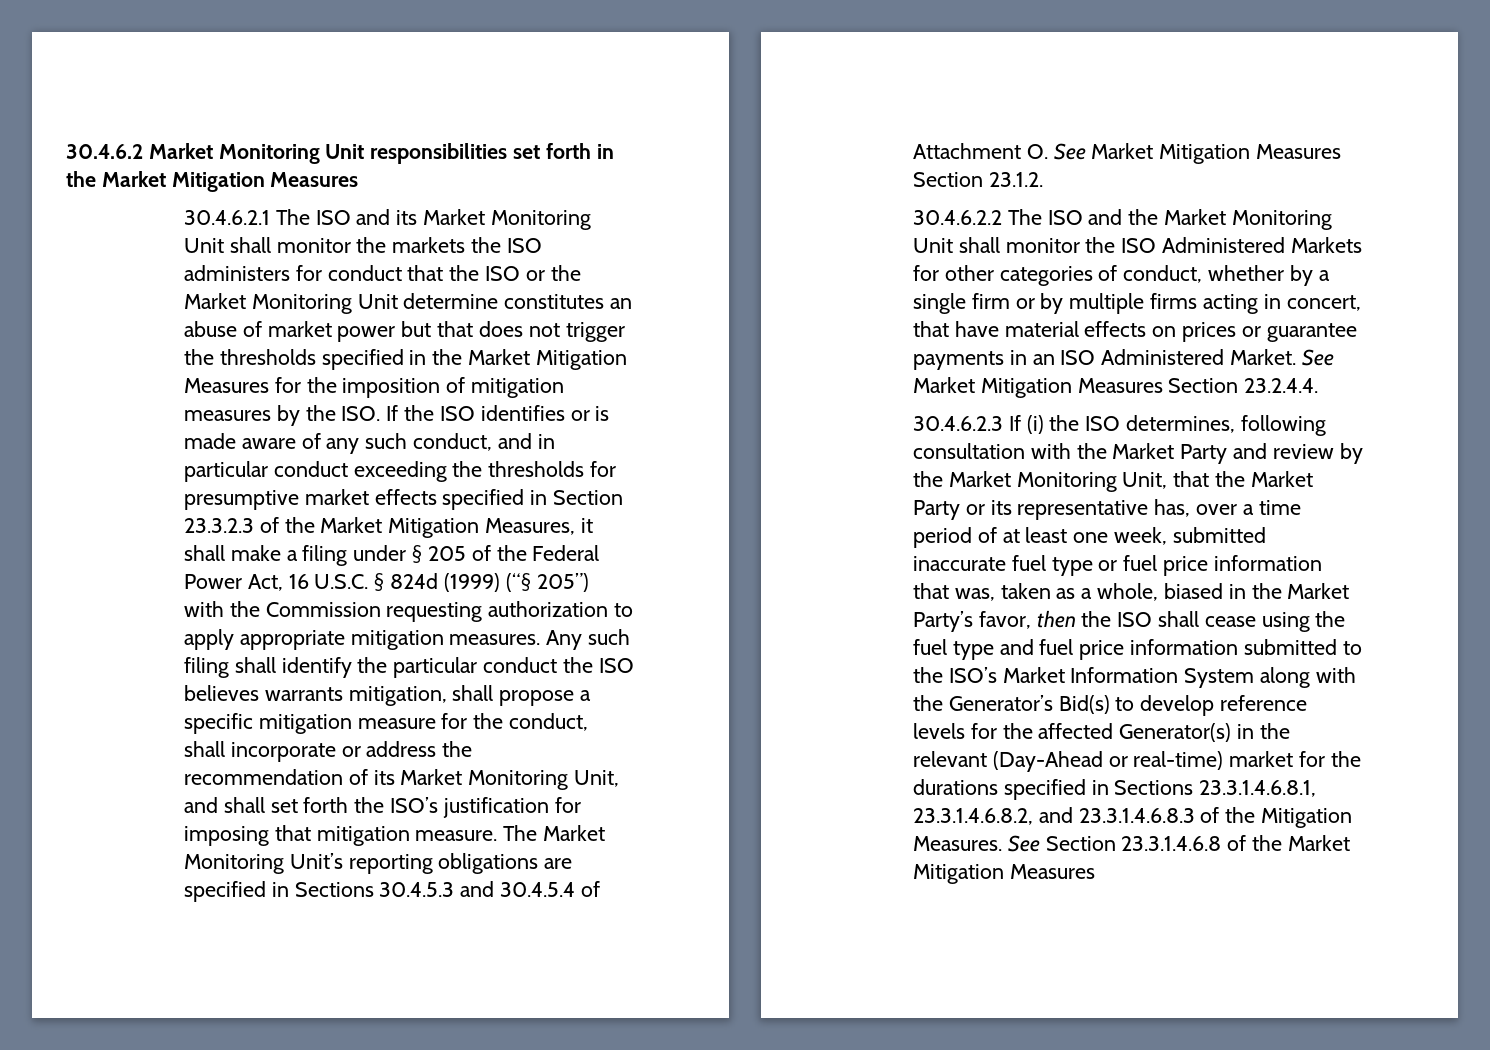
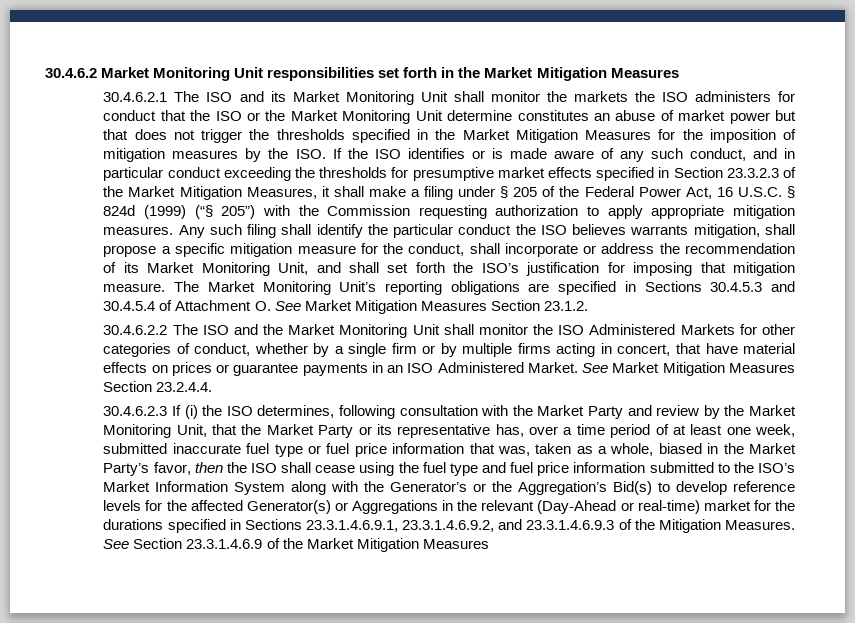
(1053, 703) none -> [473,481,608,495] or the Aggregation’s
(1232, 732) none -> [334,500,439,514] or Aggregations
[1199,780,1317,797] [913,807,1195,825] 23.3.1.4.6.8.1, 23.3.1.4.6.8.2, and 23.3.1.4.6.8.3 -> [305,519,615,532] 23.3.1.4.6.9.1, 23.3.1.4.6.9.2, and 23.3.1.4.6.9.3
[1121,836,1222,851] 23.3.1.4.6.8 -> [186,539,263,549] 23.3.1.4.6.9

